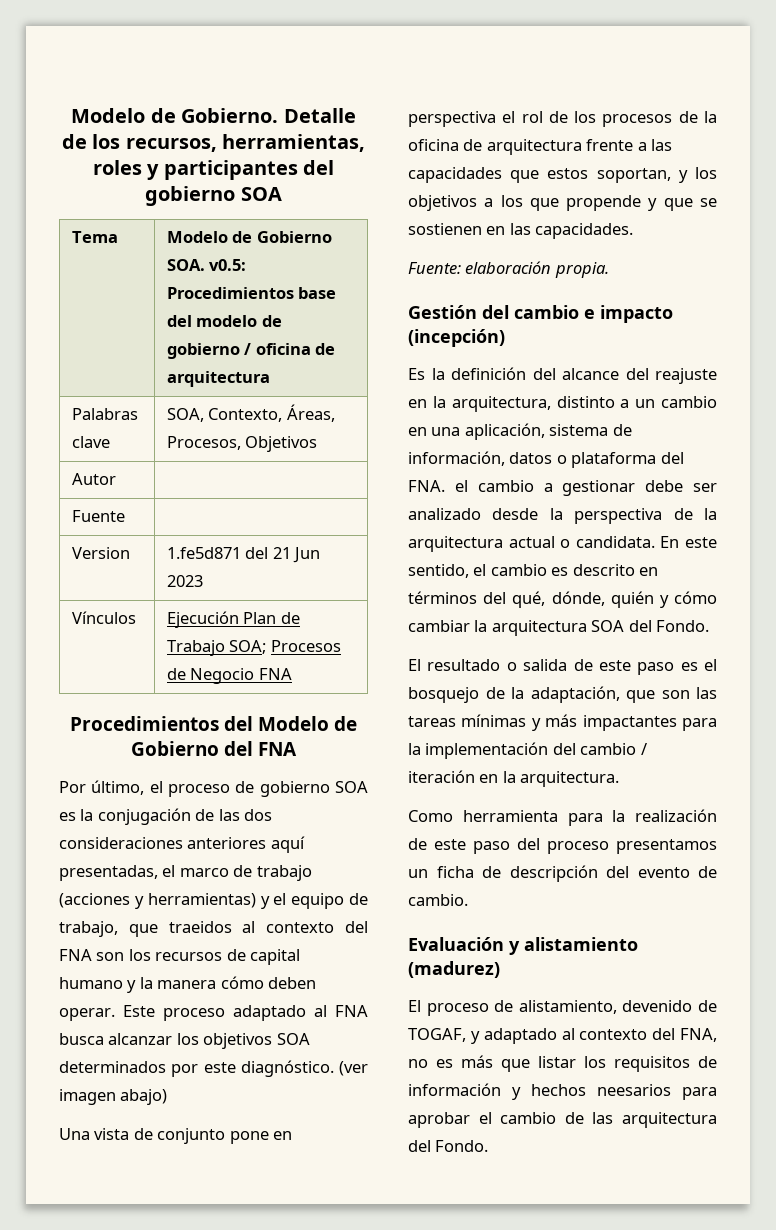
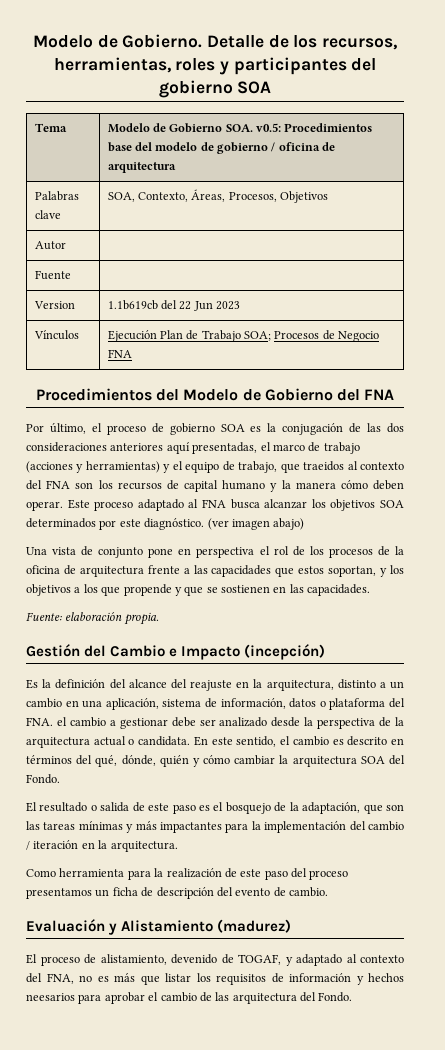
[166,547,291,559] 1.fe5d871 del 21 -> [107,300,192,310] 1.1b619cb del 22
[514,305,673,323] cambio e impacto -> [110,645,241,660] Cambio e Impacto
[524,937,638,951] alistamiento -> [121,920,214,932] Alistamiento

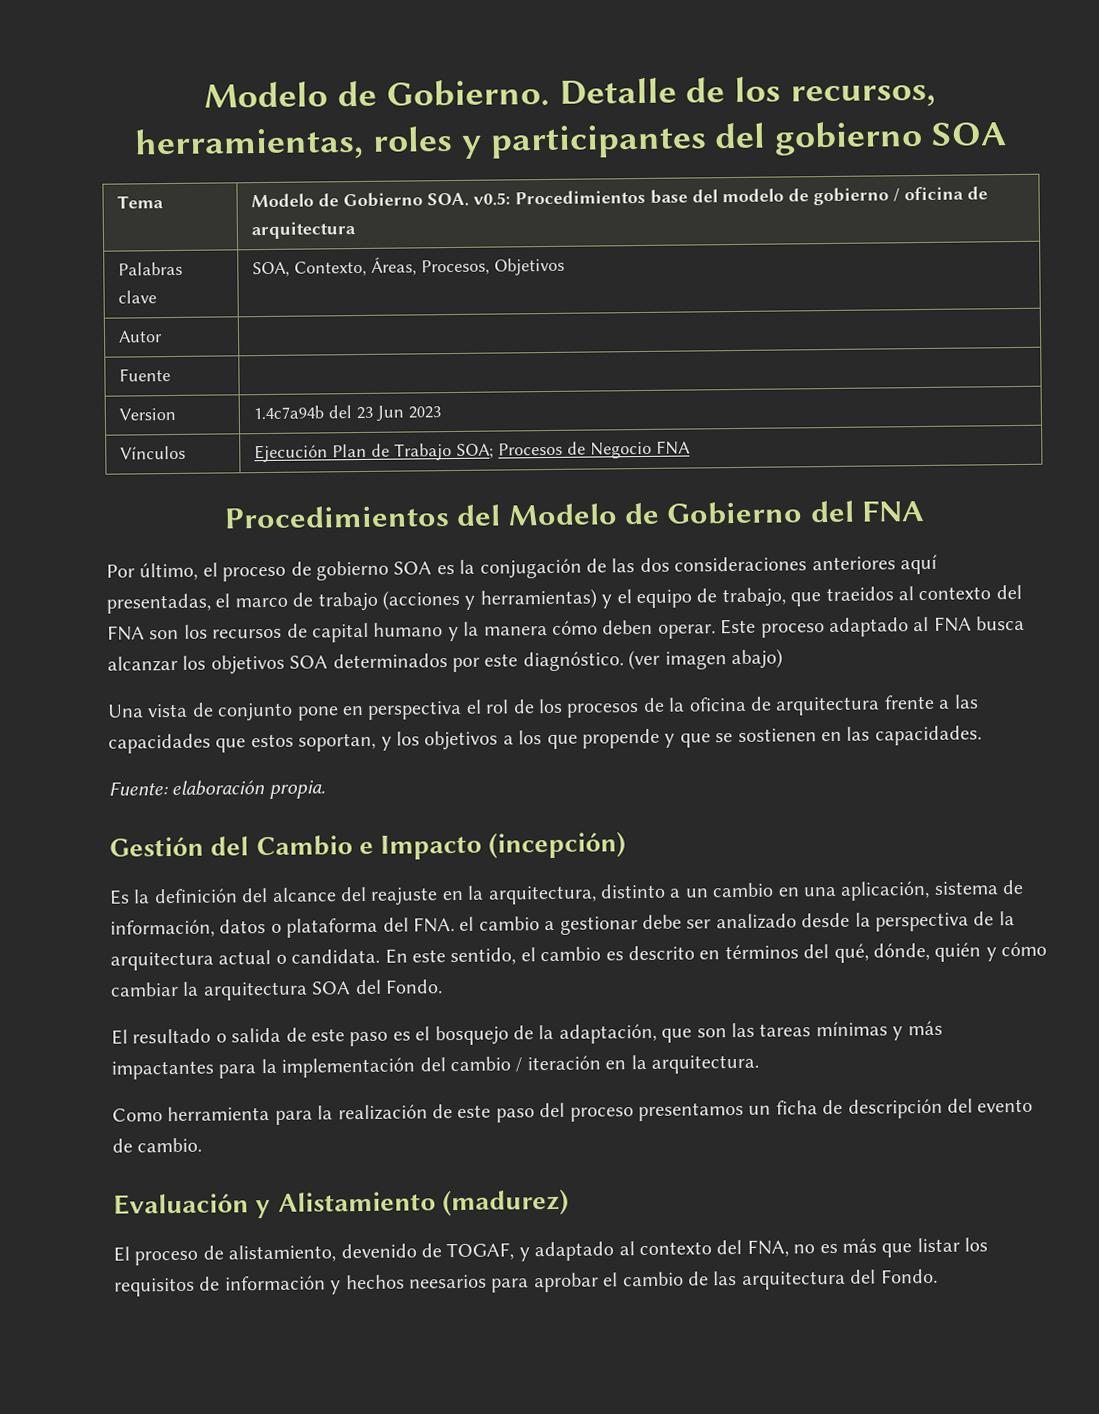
[107,300,192,310] 1.1b619cb del 22 -> [253,405,374,420] 1.4c7a94b del 23

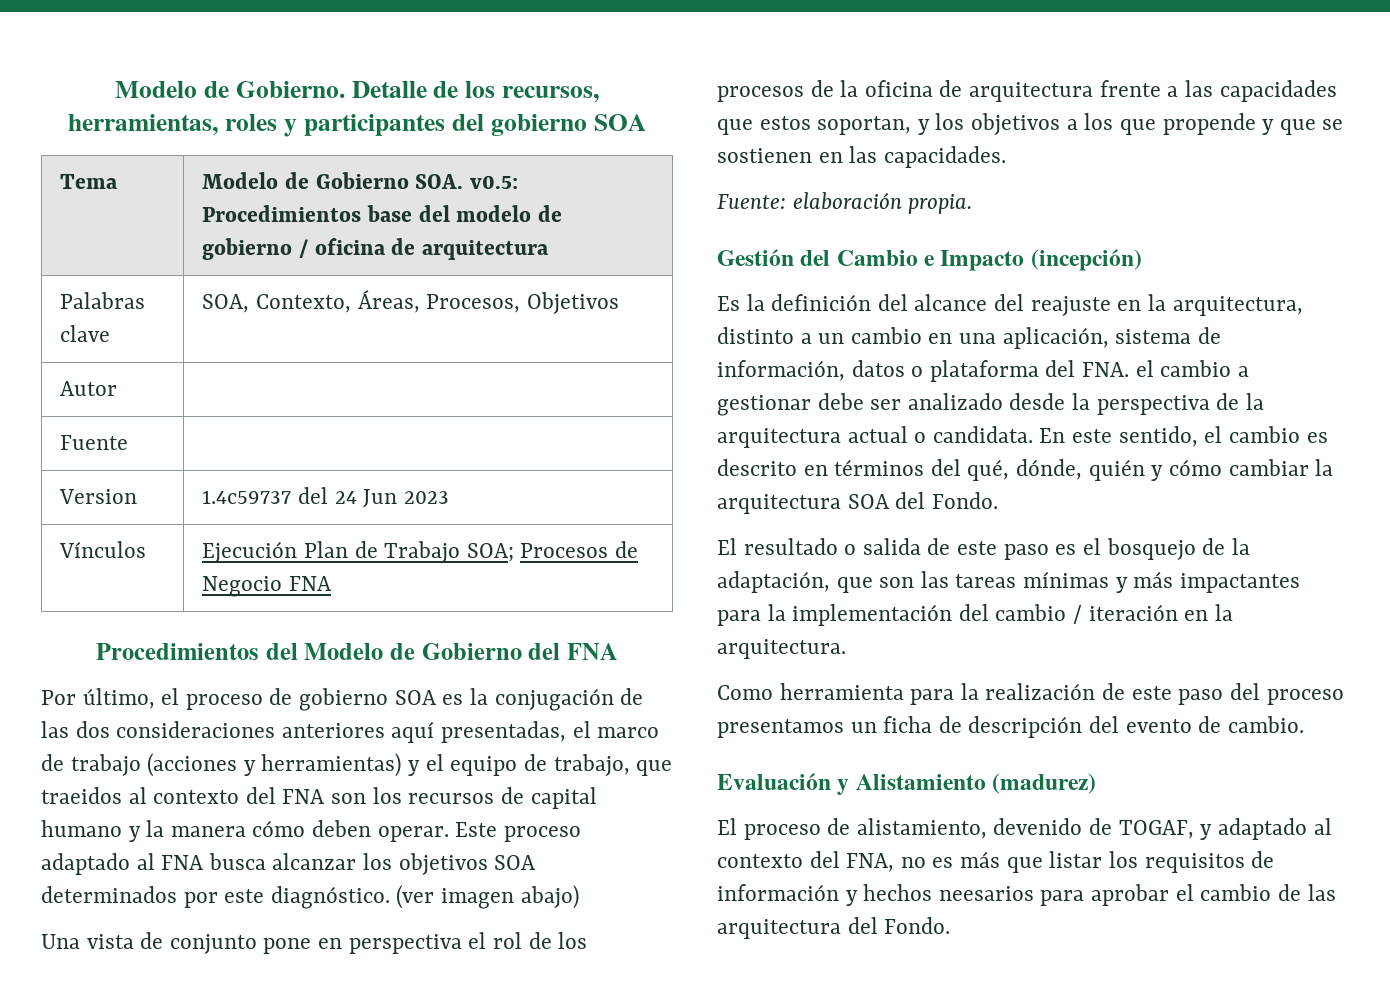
[253,405,374,420] 1.4c7a94b del 23 -> [202,487,357,504] 1.4c59737 del 24

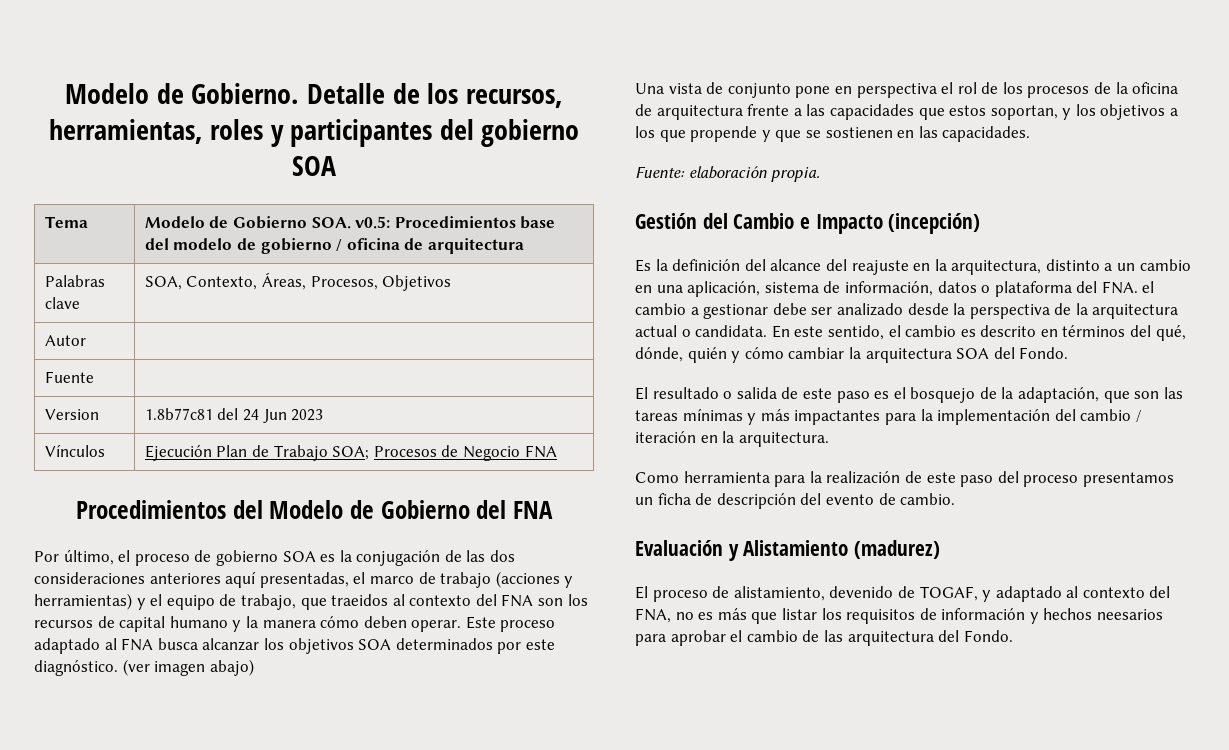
[202,490,292,504] 1.4c59737 -> [144,408,213,420] 1.8b77c81

